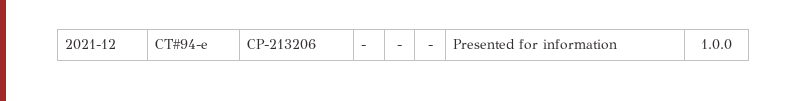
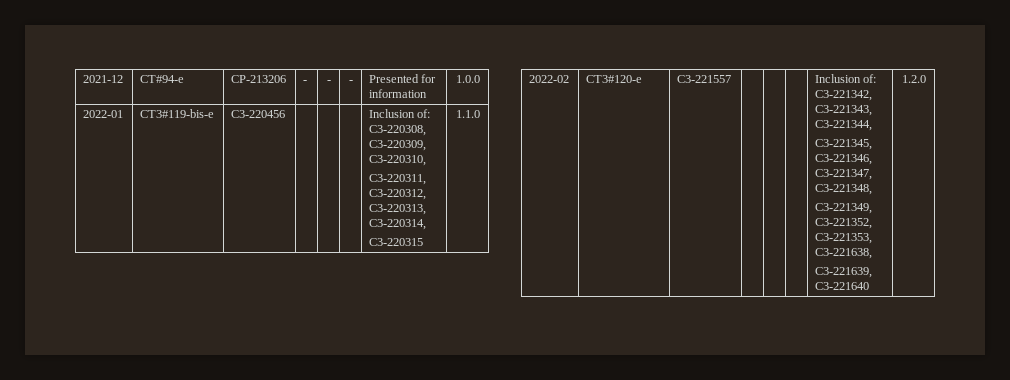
(732, 44) none -> [83,110,124,118] [140,109,215,118] [231,110,286,118] [369,109,431,118] [369,125,427,136] [369,140,427,151] [369,155,427,166] [369,174,427,185] [369,189,427,200] [369,204,427,215] [369,219,427,230] [369,238,424,246] [455,110,480,118] [529,75,570,83] [586,75,643,83] [677,75,732,83] [815,74,877,83] [815,90,873,101] [815,105,873,116] [815,120,873,131] [815,139,873,150] [815,154,873,165] [815,169,873,180] [815,184,873,195] [815,203,873,214] [815,218,873,229] [815,233,873,244] [815,248,873,259] [815,267,873,278] [815,282,870,290] [901,75,926,83] // 2022-01 | CT3#119-bis-e | C3-220456 | | | | Inclusion of: C3-220308, C3-220309, C3-220310, // C3-220311, C3-220312, C3-220313, C3-220314, // C3-220315 | 1.1.0 // 2022-02 | CT3#120-e | C3-221557 | | | | Inclusion of: C3-221342, C3-221343, C3-221344, // C3-221345, C3-221346, C3-221347, C3-221348, // C3-221349, C3-221352, C3-221353, C3-221638, // C3-221639, C3-221640 | 1.2.0

